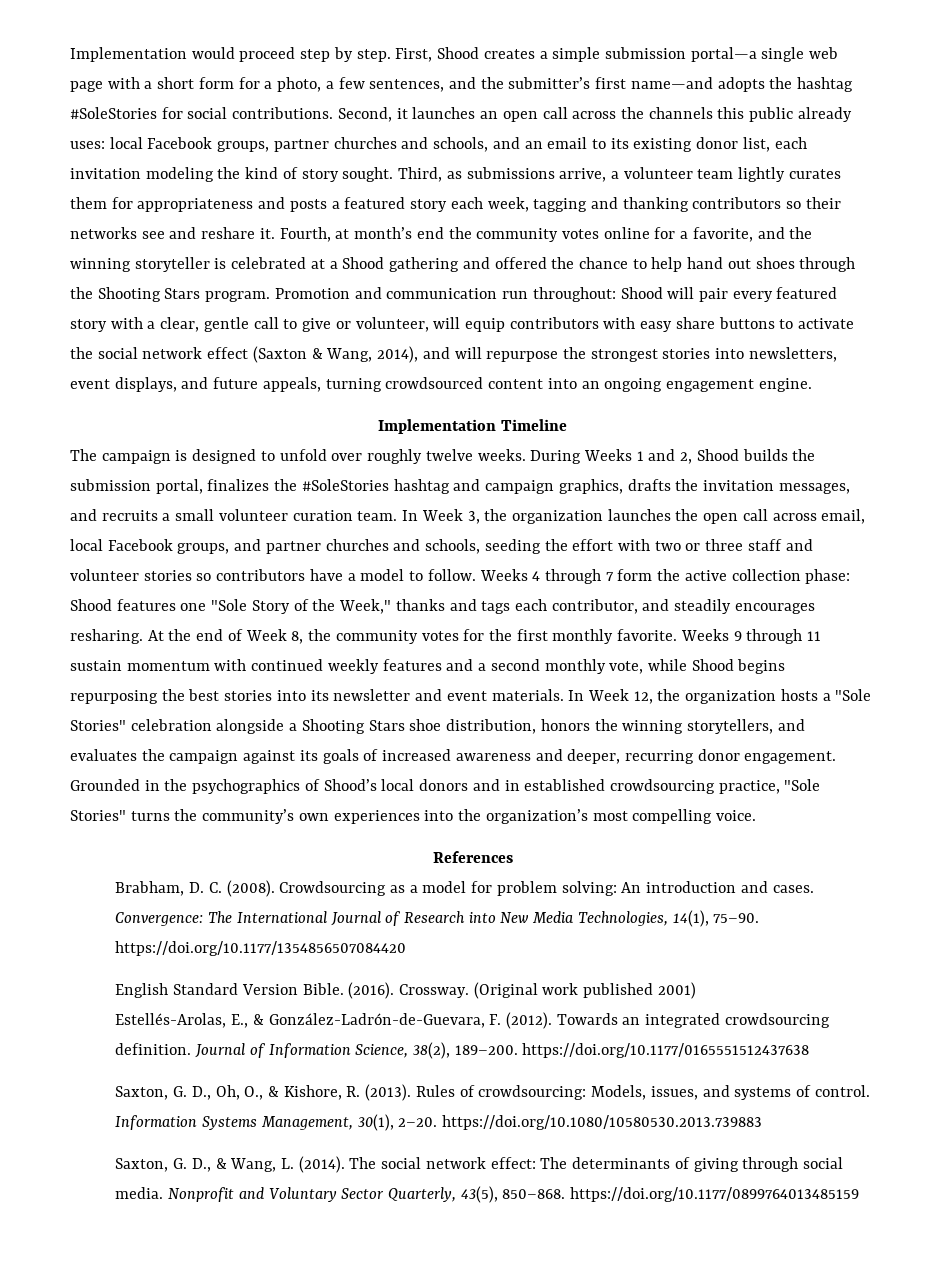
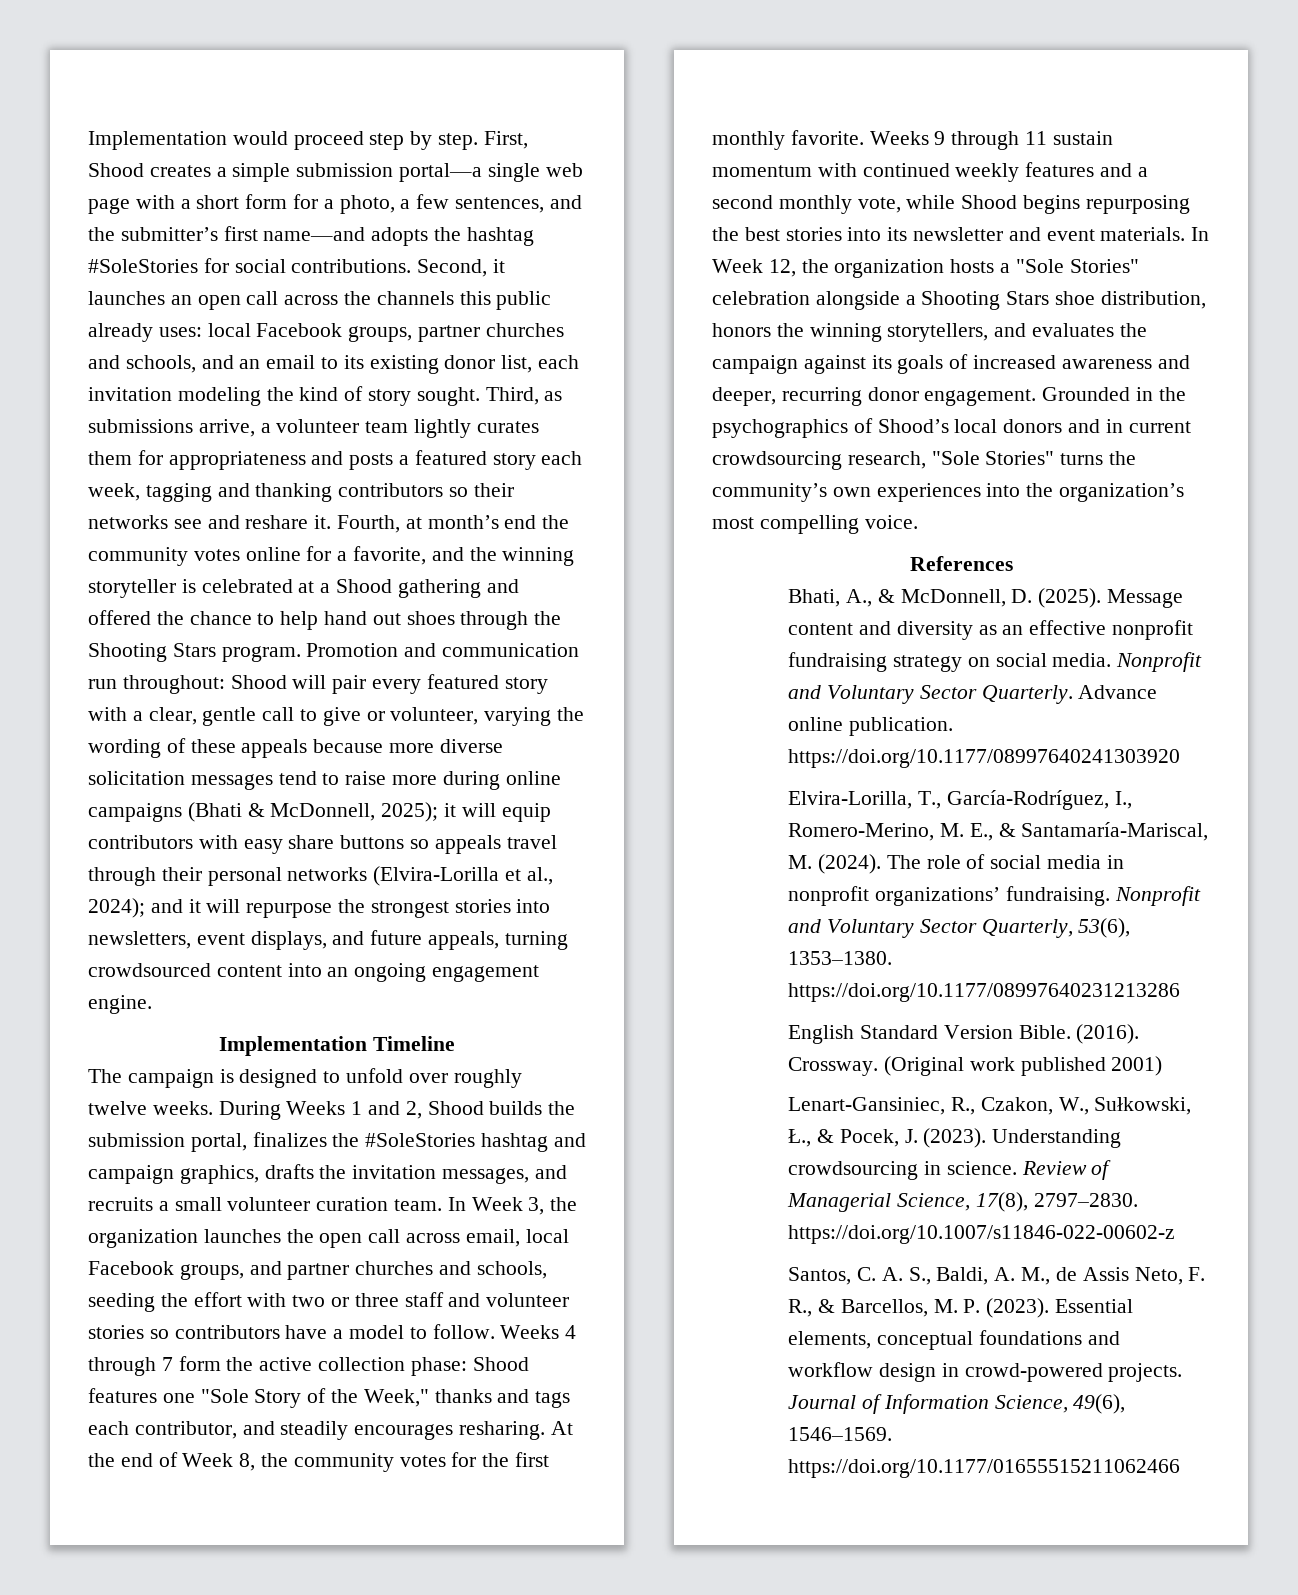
(429, 324) none -> [484,707,585,726] [88,738,503,758] [88,771,561,790] [88,802,457,822] varying the wording of these appeals because more diverse solicitation messages tend to raise more during online campaigns (Bhati & McDonnell, 2025); it
[779,318,855,329] [70,346,450,363] to activate the social network effect (Saxton & Wang, 2014), and -> [410,835,557,854] [88,866,553,886] [88,898,201,918] so appeals travel through their personal networks (Elvira-Lorilla et al., 2024); and it
[524,779,780,794] established crowdsourcing practice, -> [1128,421,1191,433] [712,451,926,470] current crowdsourcing research,
[115,880,814,897] [115,910,760,927] [115,941,407,956] Brabham, D. C. (2008). Crowdsourcing as a model for problem solving: An introduction and cases. Convergence: The International Journal of Research into New Media Technologies, 14(1), 75–90. https://doi.org/10.1177/1354856507084420 -> [788,588,1184,608] [788,620,1194,640] [788,652,1203,672] [788,685,1158,704] [788,717,954,736] [788,749,1181,768] [788,790,1132,810] [788,822,1209,841] [788,854,1124,874] [788,886,1201,906] [788,918,1131,938] [788,951,893,965] [788,983,1181,1002] Bhati, A., & McDonnell, D. (2025). Message content and diversity as an effective nonprofit fundraising strategy on social media. Nonprofit and Voluntary Sector Quarterly. Advance online publication. https://doi.org/10.1177/08997640241303920 // Elvira-Lorilla, T., García-Rodríguez, I., Romero-Merino, M. E., & Santamaría-Mariscal, M. (2024). The role of social media in nonprofit organizations’ fundraising. Nonprofit and Voluntary Sector Quarterly, 53(6), 1353–1380. https://doi.org/10.1177/08997640231213286
[115,1012,830,1029] [115,1042,810,1059] [115,1084,870,1101] [115,1114,763,1131] [115,1156,844,1173] [115,1186,860,1203] Estellés-Arolas, E., & González-Ladrón-de-Guevara, F. (2012). Towards an integrated crowdsourcing definition. Journal of Information Science, 38(2), 189–200. https://doi.org/10.1177/0165551512437638 // Saxton, G. D., Oh, O., & Kishore, R. (2013). Rules of crowdsourcing: Models, issues, and systems of control. Information Systems Management, 30(1), 2–20. https://doi.org/10.1080/10580530.2013.739883 // Saxton, G. D., & Wang, L. (2014). The social network effect: The determinants of giving through social media. Nonprofit and Voluntary Sector Quarterly, 43(5), 850–868. https://doi.org/10.1177/0899764013485159 -> [788,1097,1192,1115] [788,1128,1122,1148] [788,1160,1112,1180] [787,1192,1138,1212] [788,1225,1176,1244] [788,1267,1206,1285] [788,1298,1134,1318] [788,1330,1120,1350] [788,1362,1183,1382] [788,1394,1126,1414] [788,1427,893,1441] [788,1459,1181,1478] Lenart-Gansiniec, R., Czakon, W., Sułkowski, Ł., & Pocek, J. (2023). Understanding crowdsourcing in science. Review of Managerial Science, 17(8), 2797–2830. https://doi.org/10.1007/s11846-022-00602-z // Santos, C. A. S., Baldi, A. M., de Assis Neto, F. R., & Barcellos, M. P. (2023). Essential elements, conceptual foundations and workflow design in crowd-powered projects. Journal of Information Science, 49(6), 1546–1569. https://doi.org/10.1177/01655515211062466

